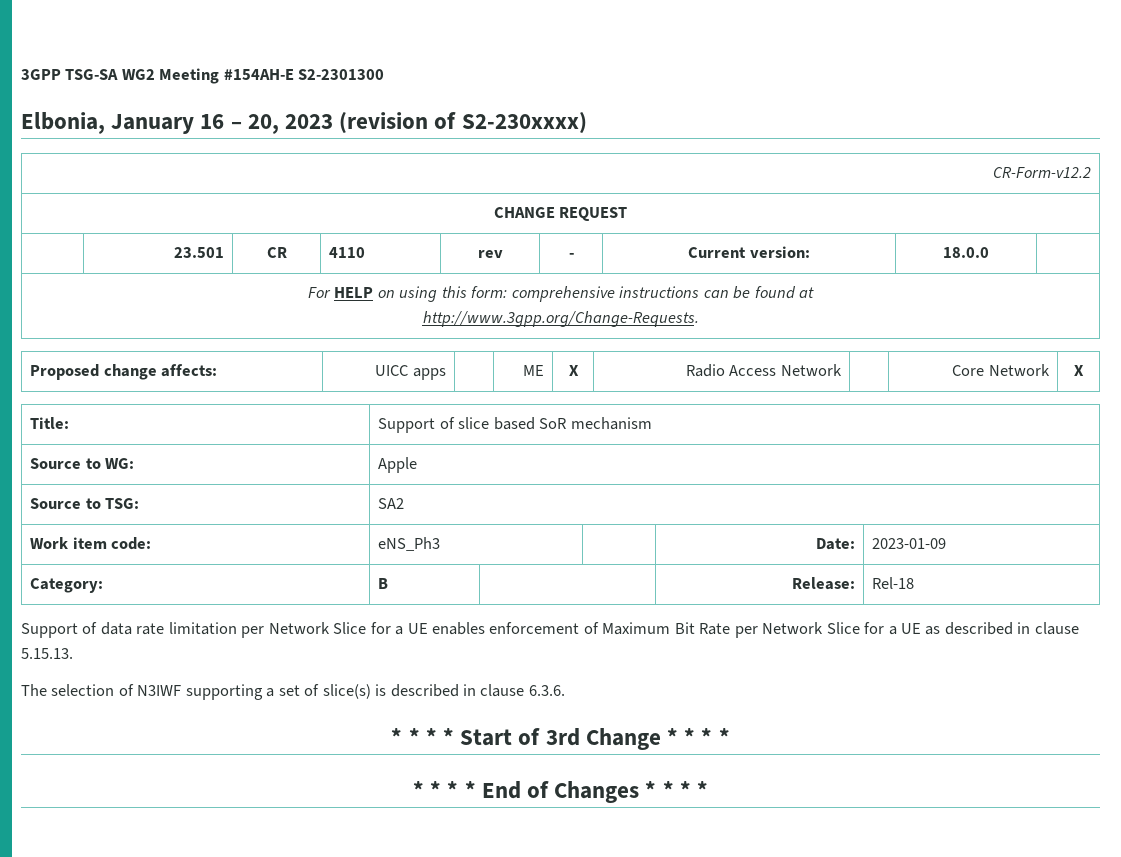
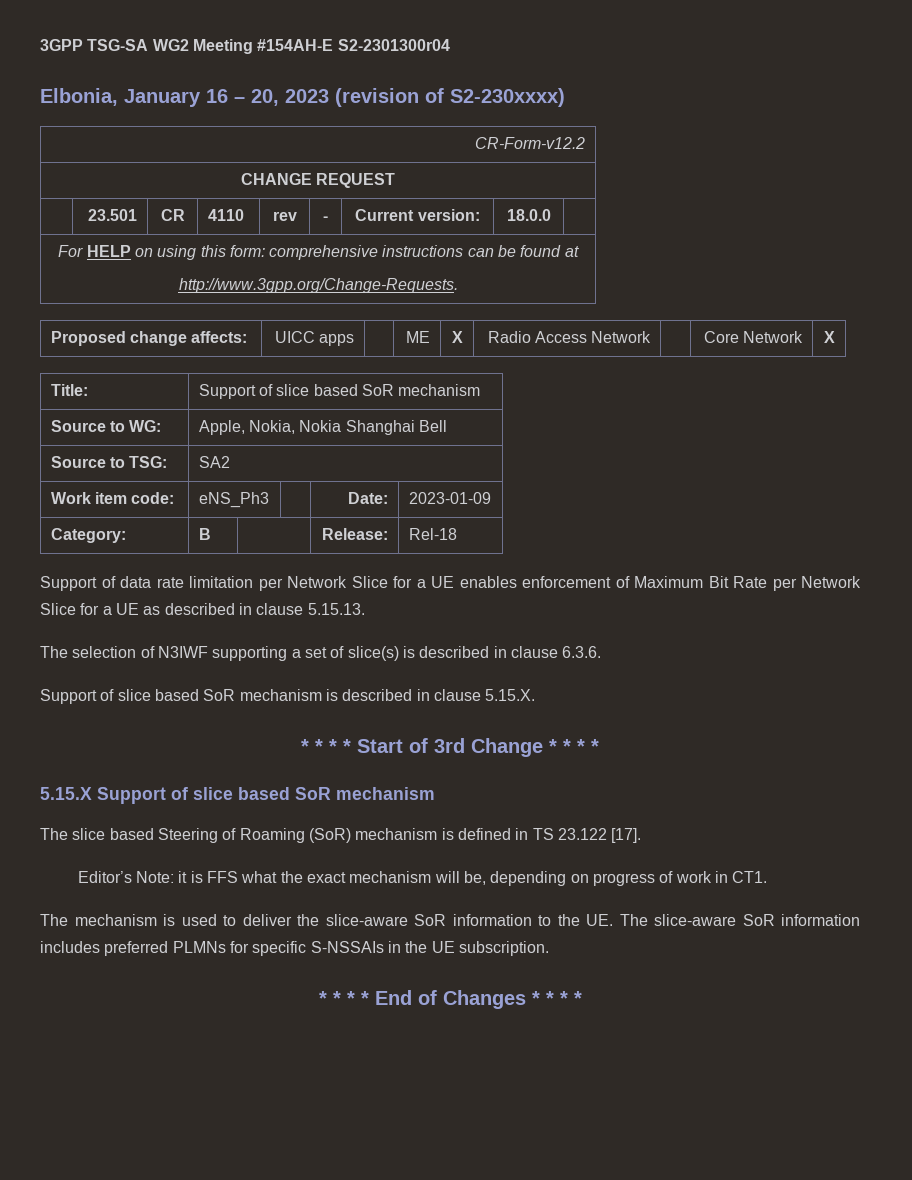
[298,69,385,80] S2-2301300 -> [337,39,450,51] S2-2301300r04
[378,457,418,473] Apple -> [198,420,447,435] Apple, Nokia, Nokia Shanghai Bell
(565, 690) none -> [40,689,536,704] // Support of slice based SoR mechanism is described in clause 5.15.X.
(730, 736) none -> [40,787,435,804] [40,828,642,843] [77,871,768,886] [40,914,860,926] [40,941,549,956] // 5.15.X Support of slice based SoR mechanism // The slice based Steering of Roaming (SoR) mechanism is defined in TS 23.122 [17]. // Editor’s Note: it is FFS what the exact mechanism will be, depending on progress of work in CT1. // The mechanism is used to deliver the slice-aware SoR information to the UE. The slice-aware SoR information includes preferred PLMNs for specific S-NSSAIs in the UE subscription.

